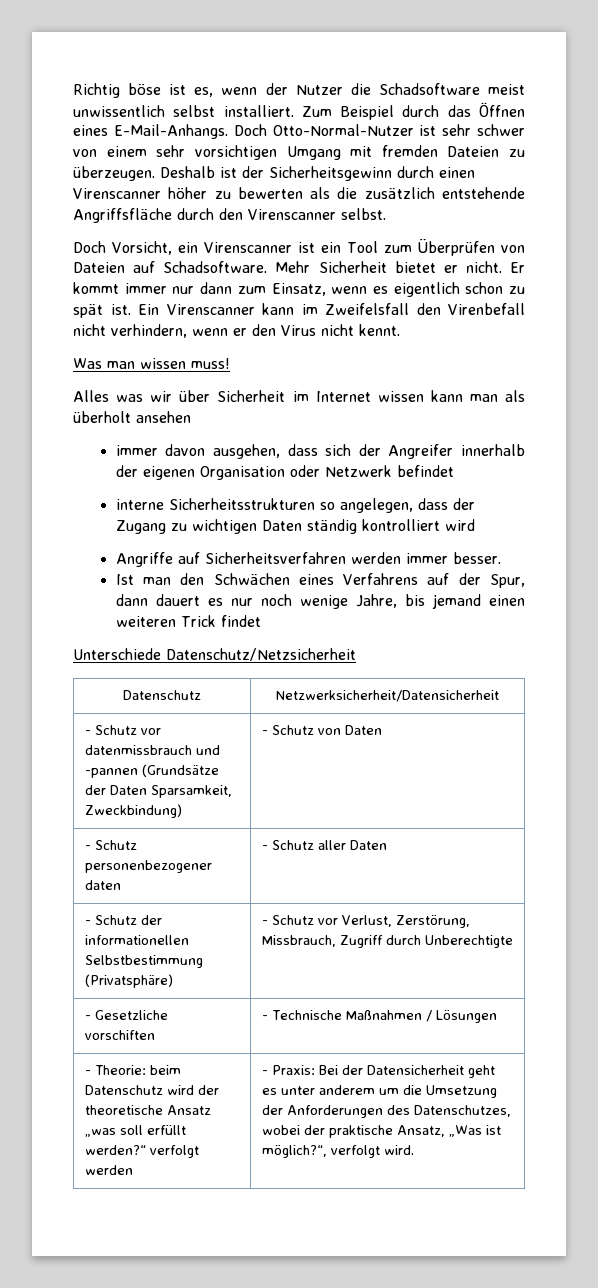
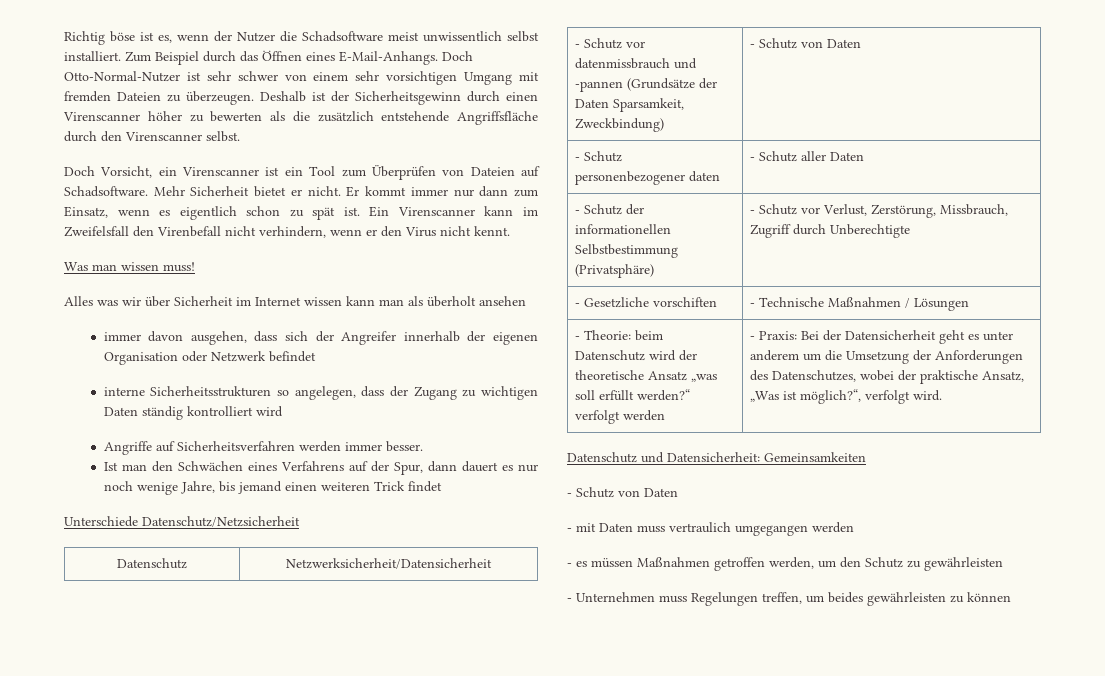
(414, 1150) none -> [567,452,866,463] [567,487,678,498] [567,522,854,536] [567,557,1003,571] [567,592,1011,606] // Datenschutz und Datensicherheit: Gemeinsamkeiten // - Schutz von Daten // - mit Daten muss vertraulich umgegangen werden // - es müssen Maßnahmen getroffen werden, um den Schutz zu gewährleisten // - Unternehmen muss Regelungen treffen, um beides gewährleisten zu können

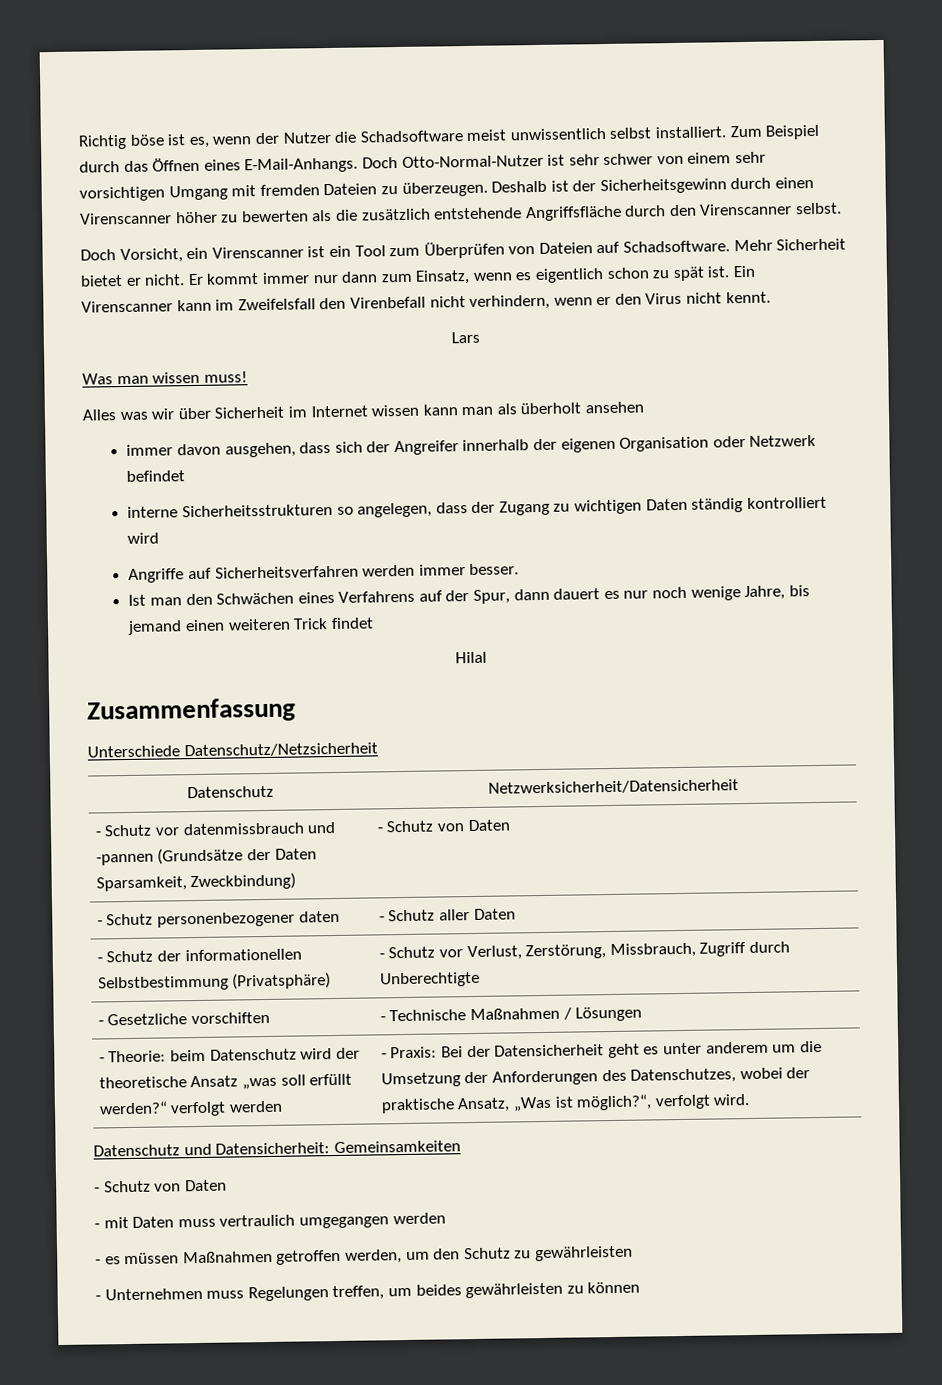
(510, 231) none -> [451,331,480,344] // Lars
(442, 486) none -> [454,651,487,664] [87,697,296,724] // Hilal // Zusammenfassung

